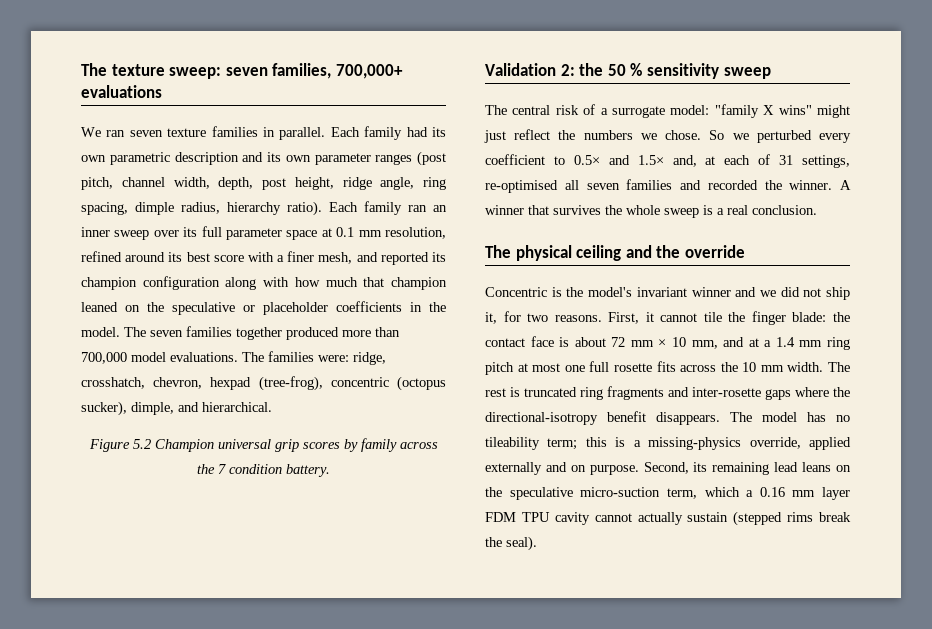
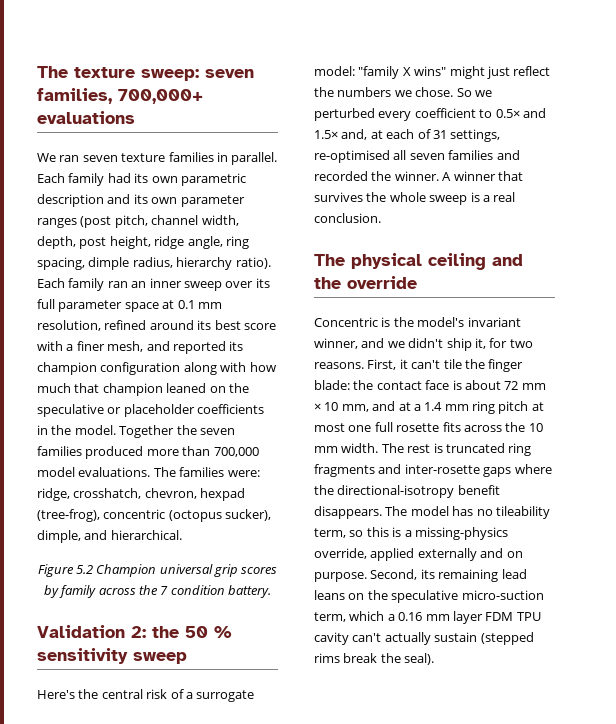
[124,326,282,340] The seven families together -> [119,425,235,438] [37,446,82,456] Together the seven families
[485,105,507,115] The -> [37,689,99,699] Here's the
[691,287,731,297] winner -> [314,338,358,349] winner,
[780,287,822,297] did not -> [408,338,444,348] didn't
[660,313,698,322] cannot -> [411,360,441,369] can't
[547,438,578,450] term; -> [314,528,364,538] term, so
[594,513,632,522] cannot -> [352,633,382,642] can't

